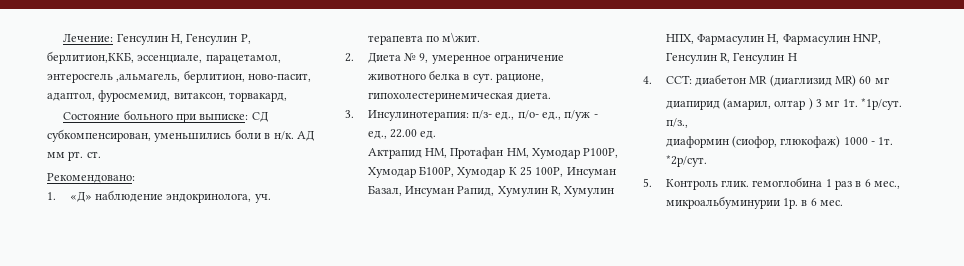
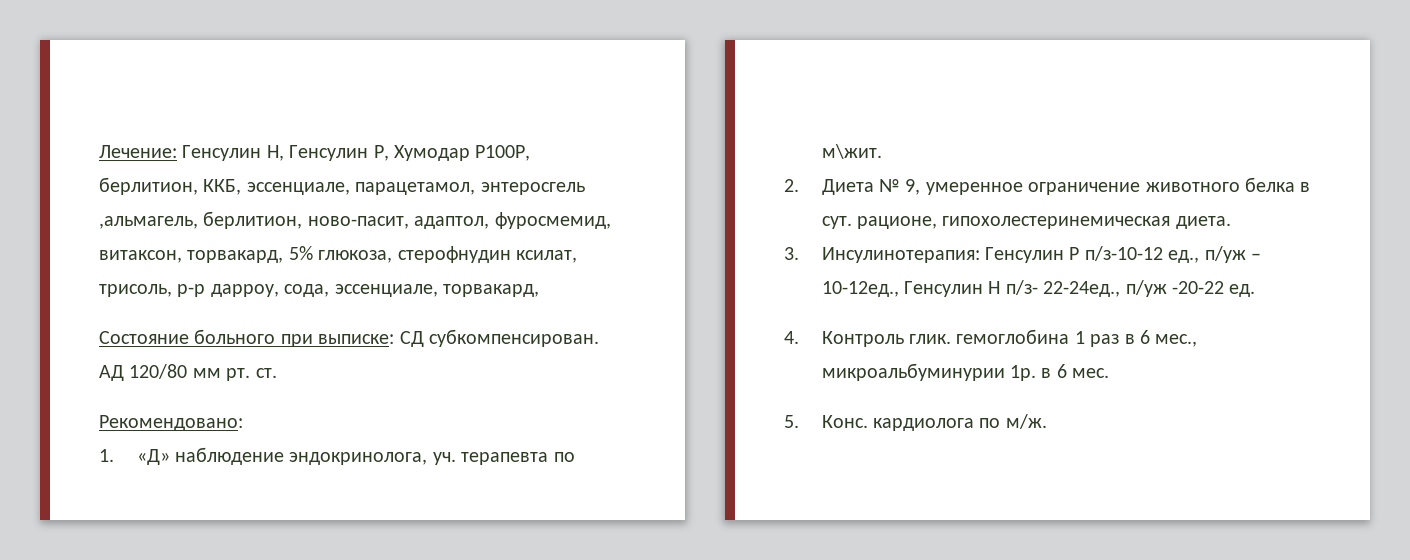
[47,51,134,64] берлитион,ККБ, -> [394,145,531,161] [99,177,242,195] Хумодар Р100Р, берлитион, ККБ,
(288, 97) none -> [288,246,577,263] [99,284,539,297] 5% глюкоза, стерофнудин ксилат, трисоль, р-р дарроу, сода, эссенциале, торвакард,
[47,129,314,142] субкомпенсирован, уменьшились боли в н/к. АД -> [429,329,599,347] [99,364,188,381] субкомпенсирован. АД 120/80
[471,110,598,121] [367,129,437,139] [367,147,619,159] [367,166,616,178] [367,185,615,197] [665,34,882,45] [665,53,797,64] [643,74,889,87] [665,98,903,110] [665,118,688,128] [665,136,894,148] [665,155,707,167] [643,178,652,187] п/з- ед., п/о- ед., п/уж - ед., 22.00 ед. // Актрапид НМ, Протафан НМ, Хумодар Р100Р, Хумодар Б100Р, Хумодар К 25 100Р, Инсуман Базал, Инсуман Рапид, Хумулин R, Хумулин НПХ, Фармасулин Н, Фармасулин НNР, Генсулин R, Генсулин Н // 4. ССТ: диабетон МR (диаглизид МR) 60 мг // диапирид (амарил, олтар ) 3 мг 1т. *1р/сут. п/з., // диаформин (сиофор, глюкофаж) 1000 - 1т. *2р/сут. // 5. -> [984,246,1261,263] [821,280,1256,297] [784,331,799,344] Генсулин Р п/з-10-12 ед., п/уж – 10-12ед., Генсулин Н п/з- 22-24ед., п/уж -20-22 ед. // 4.
(844, 203) none -> [784,414,1047,431] // 5. Конс. кардиолога по м/ж.

